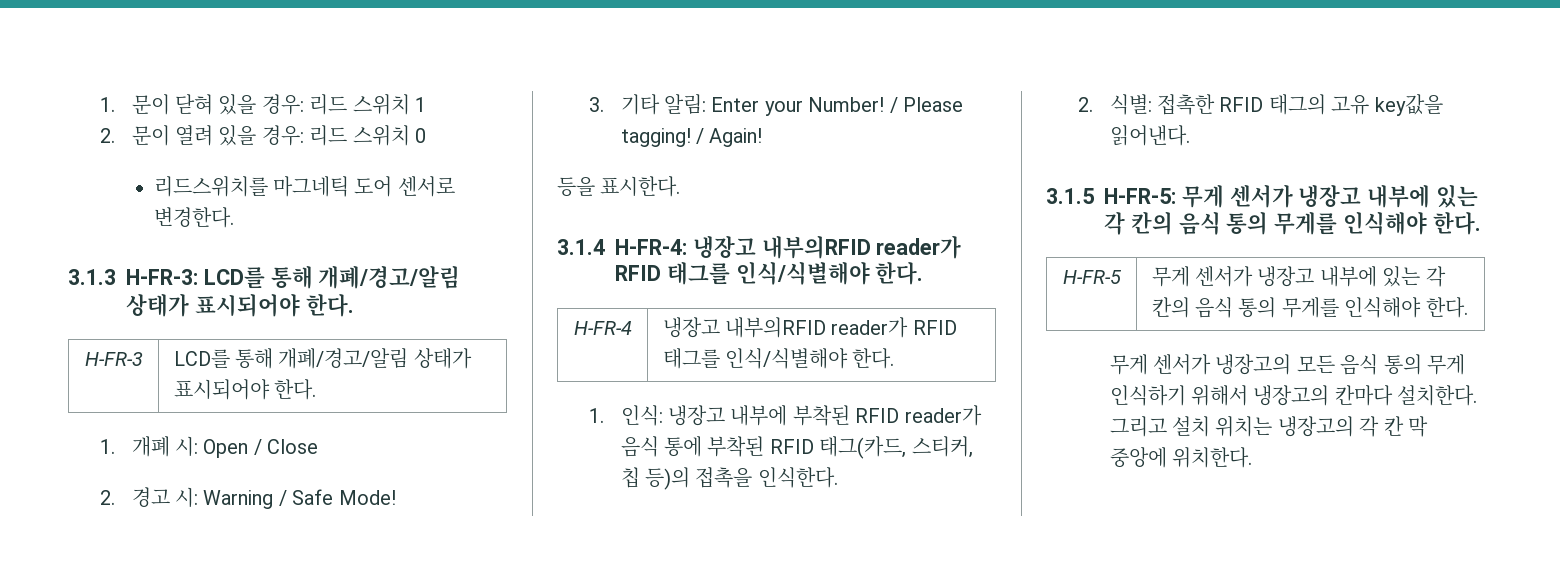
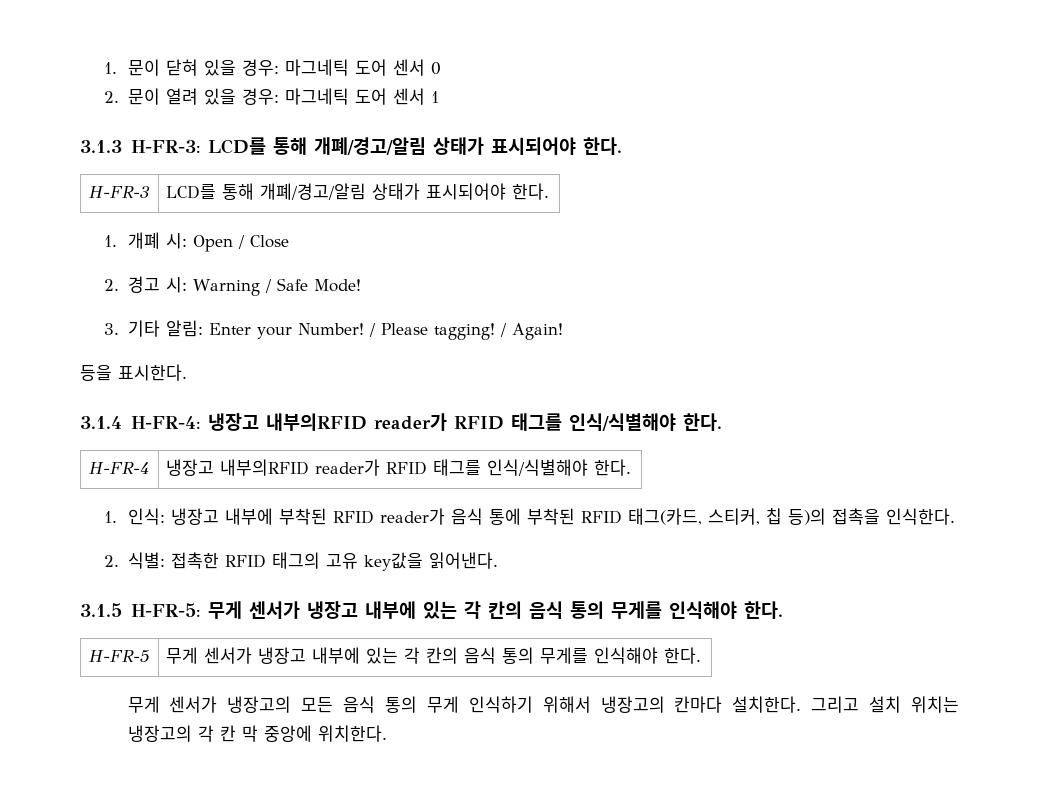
[309,94,427,115] 리드 스위치 1 -> [284,59,441,76] 마그네틱 도어 센서 0
[309,125,427,146] [153,176,455,197] [153,207,234,228] 리드 스위치 0 // 리드스위치를 마그네틱 도어 센서로 변경한다. -> [284,88,439,105] 마그네틱 도어 센서 1

